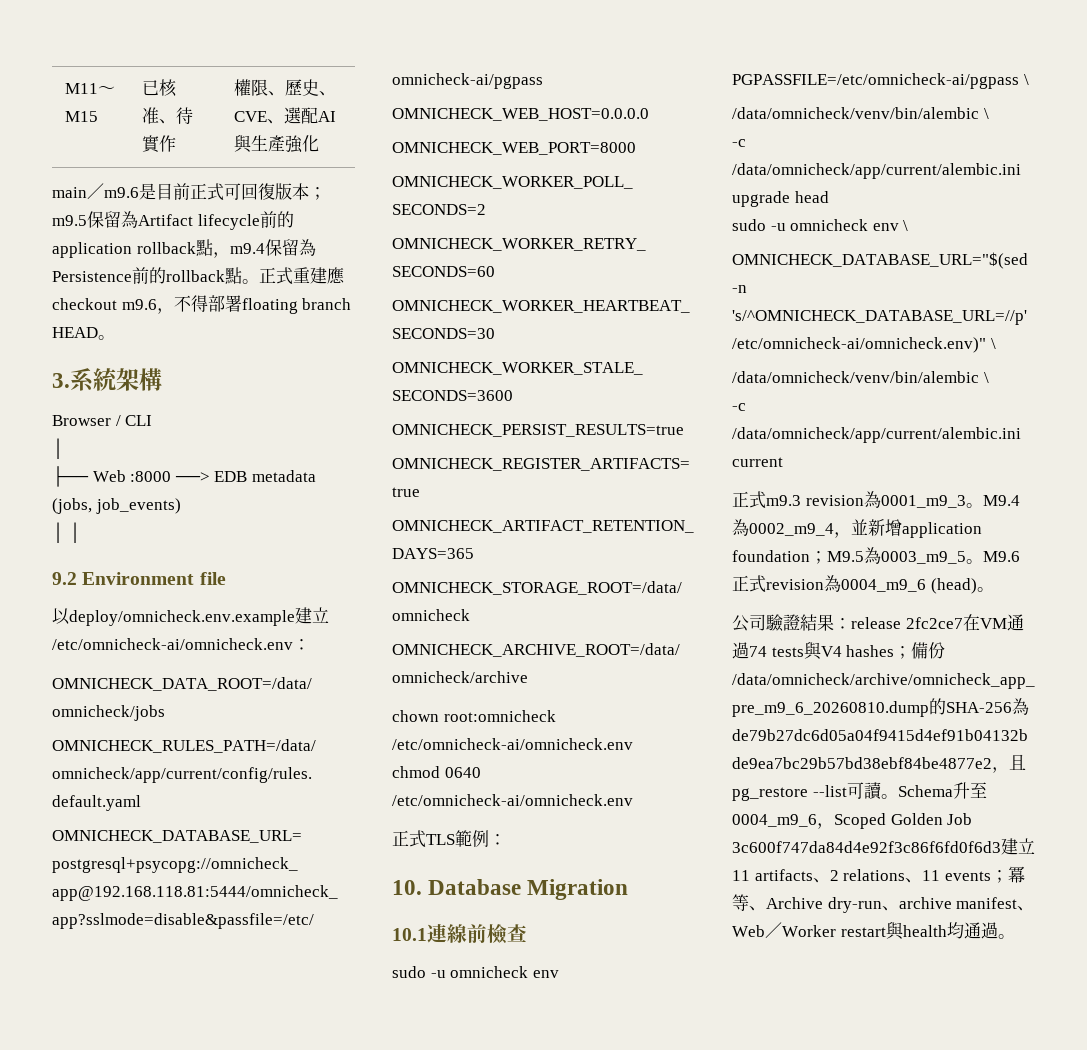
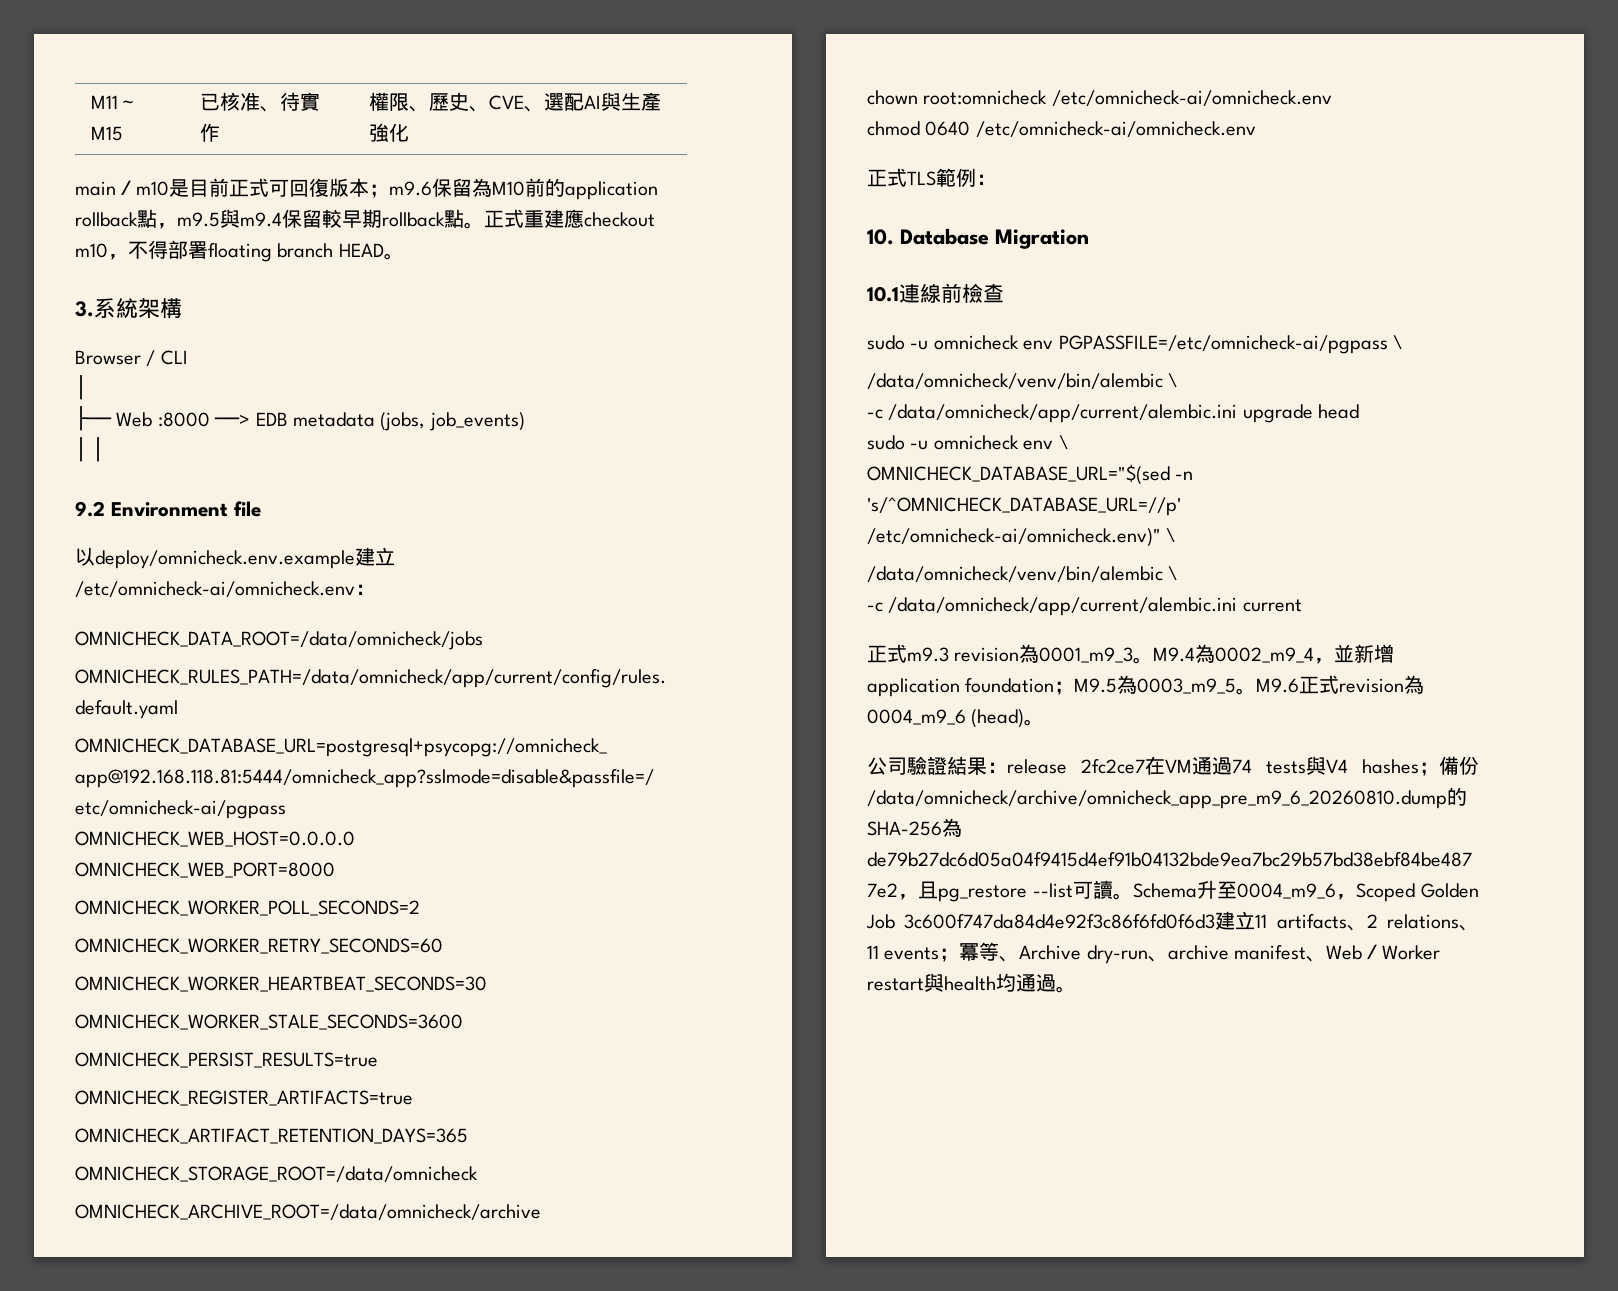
[104,187,139,198] m9.6 -> [136,181,169,196] m10
[52,211,260,230] m9.5保留為Artifact lifecycle -> [389,178,525,197] m9.6保留為M10
(230, 255) none -> [177,209,240,228] m9.5與
[298,239,316,256] [52,267,166,284] 為Persistence前的 -> [322,209,382,228] 較早期
[121,299,157,310] m9.6 -> [75,243,108,258] m10

